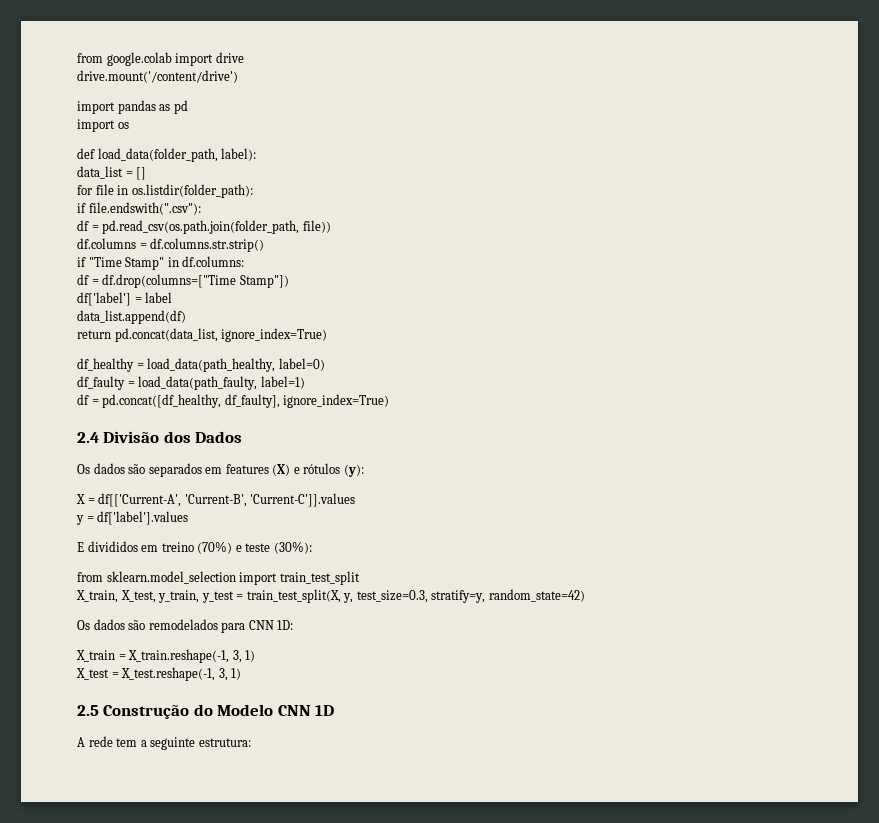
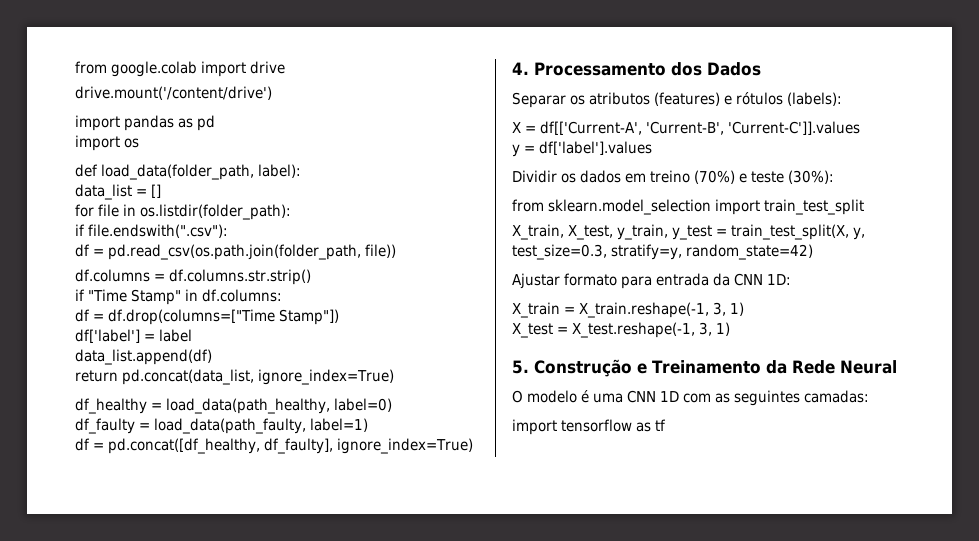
[77,431,160,443] 2.4 Divisão -> [512,62,666,76] 4. Processamento
[77,463,291,477] Os dados são separados em features (X) -> [512,92,720,108] Separar os atributos (features)
[343,464,364,477] (y): -> [787,92,842,106] (labels):
[77,541,138,552] E divididos -> [512,170,621,183] Dividir os dados
[77,619,246,633] Os dados são remodelados para -> [512,273,730,289] Ajustar formato para entrada da
[77,704,335,719] [77,736,251,750] 2.5 Construção do Modelo CNN 1D // A rede tem a seguinte estrutura: -> [512,359,897,377] [512,390,869,406] [512,419,666,435] 5. Construção e Treinamento da Rede Neural // O modelo é uma CNN 1D com as seguintes camadas: // import tensorflow as tf

